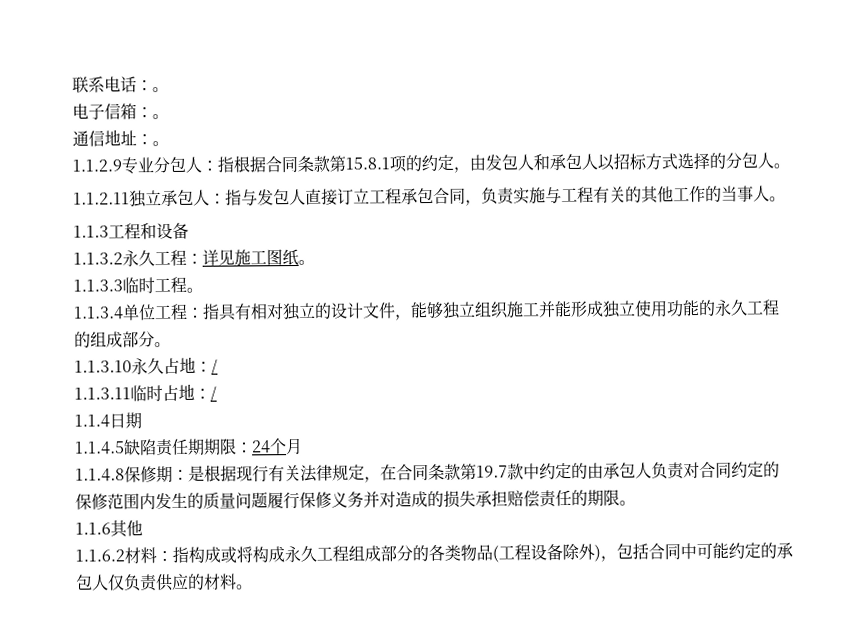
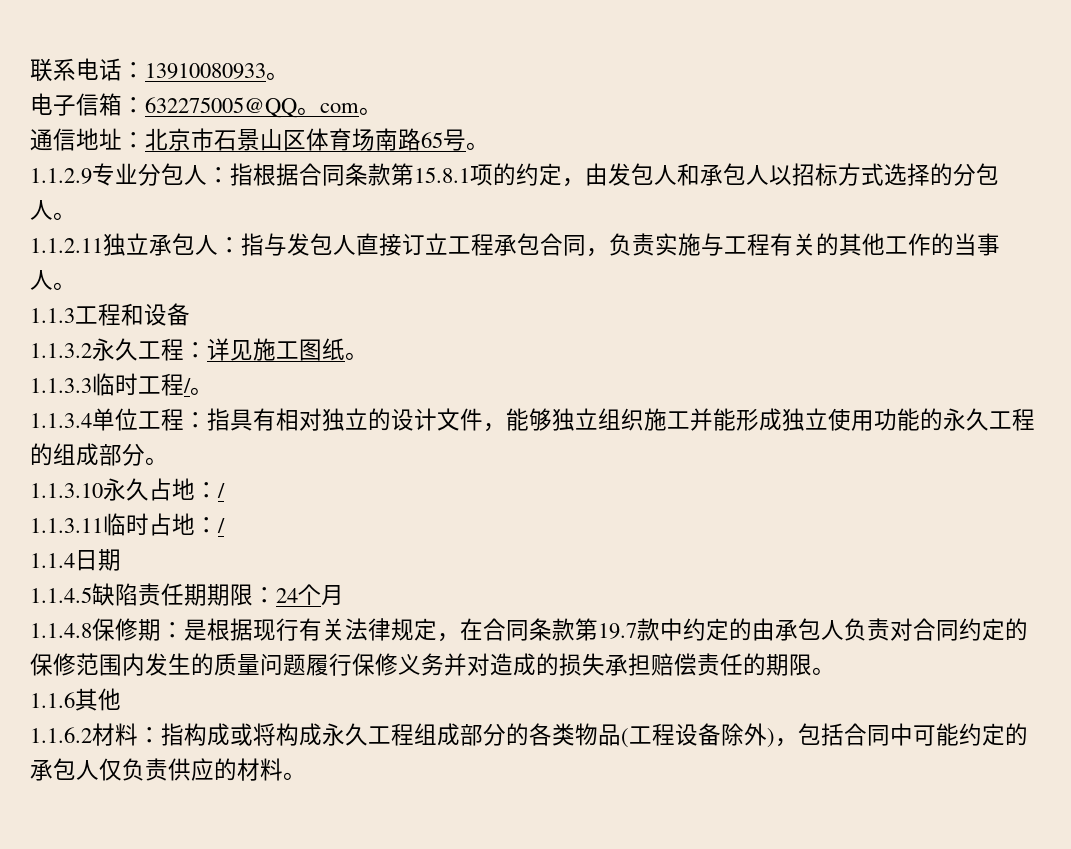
(153, 85) none -> [145,63,266,79] 13910080933
(153, 112) none -> [145,97,359,118] 632275005@QQ。com
(153, 139) none -> [145,128,466,151] 北京市石景山区体育场南路65号
(187, 284) none -> [183,378,191,393] /

